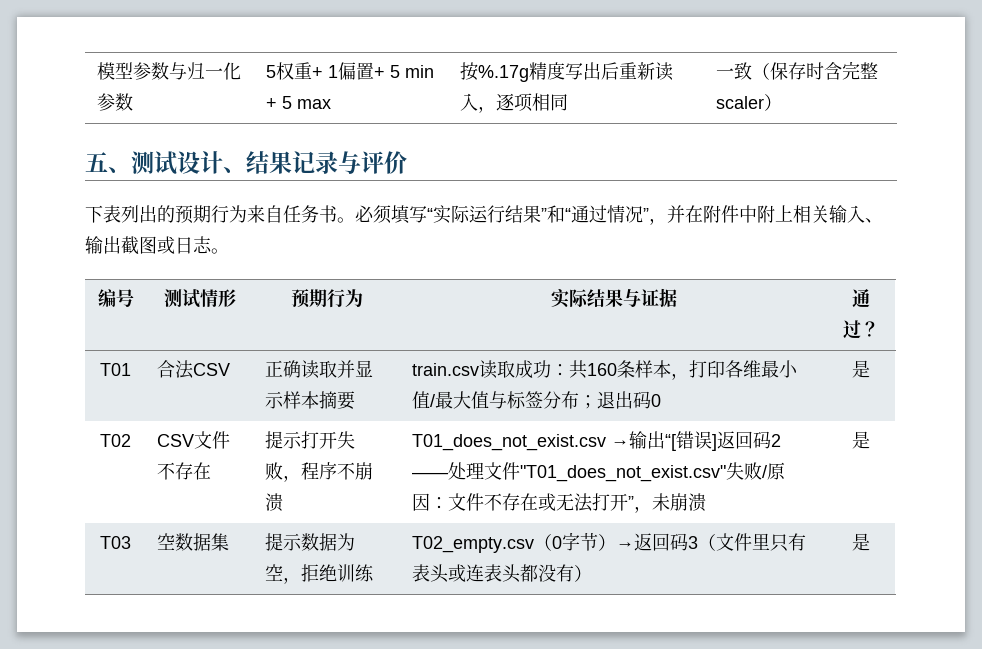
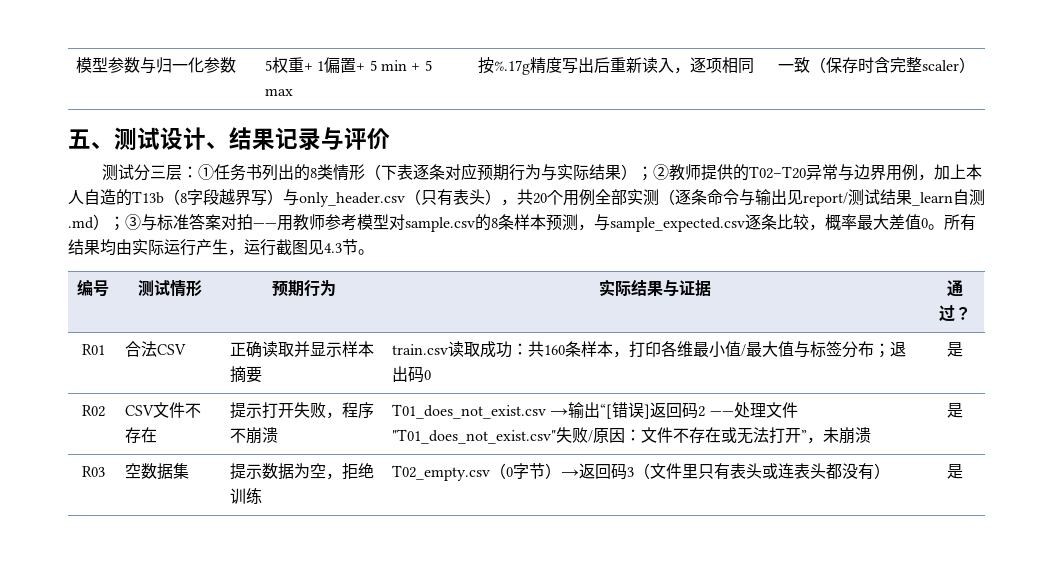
[85,205,883,225] [85,236,212,255] 下表列出的预期行为来自任务书。必须填写“实际运行结果”和“通过情况”，并在附件中附上相关输入、输出截图或日志 -> [101,163,982,181] [68,189,985,207] [68,214,976,232] [68,239,358,256] 测试分三层：①任务书列出的8类情形（下表逐条对应预期行为与实际结果）；②教师提供的T02–T20异常与边界用例，加上本人自造的T13b（8字段越界写）与only_header.csv（只有表头），共20个用例全部实测（逐条命令与输出见report/测试结果_learn自测.md）；③与标准答案对拍——用教师参考模型对sample.csv的8条样本预测，与sample_expected.csv逐条比较，概率最大差值0。所有结果均由实际运行产生，运行截图见4.3节
[100,363,131,376] T01 -> [81,344,105,355] R01
[100,434,131,447] T02 -> [81,405,105,417] R02
[100,536,131,549] T03 -> [81,466,105,477] R03

